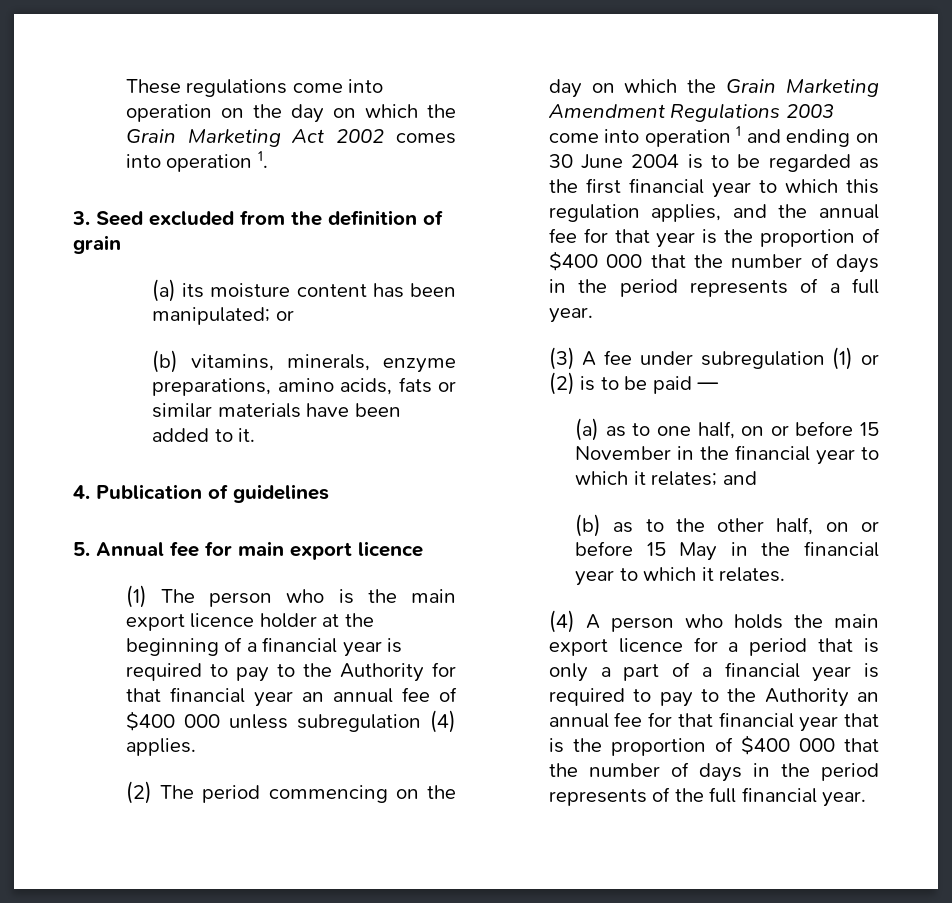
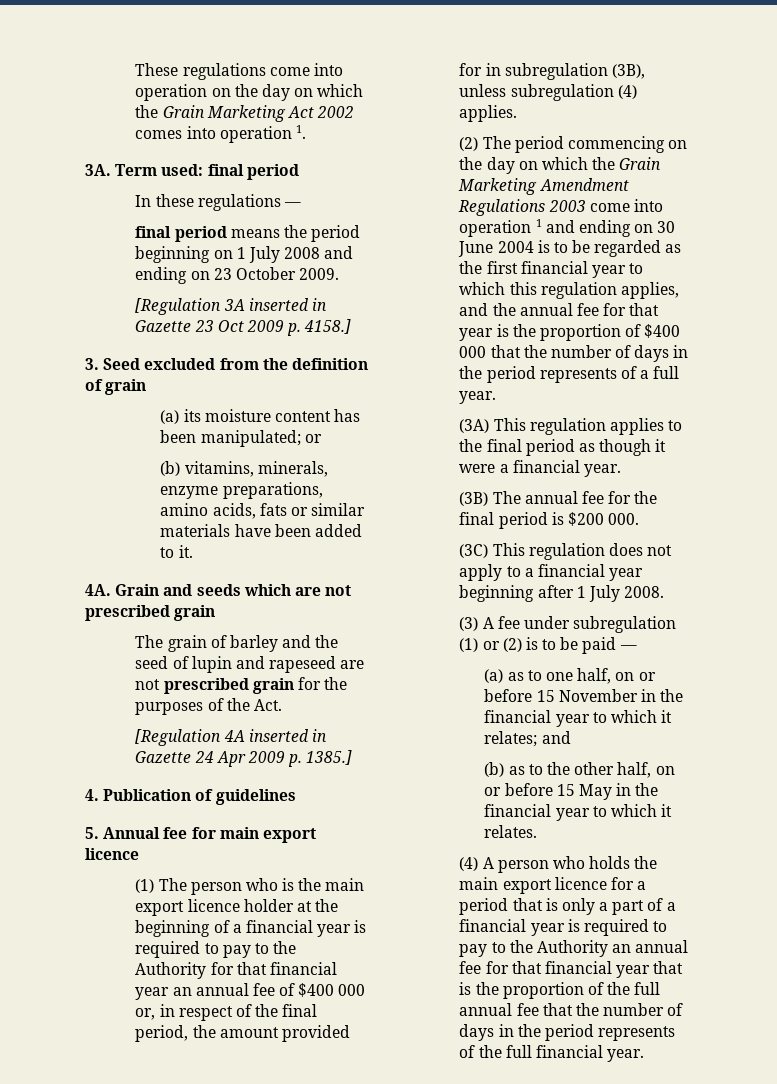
(268, 159) none -> [85,164,299,180] [135,194,301,211] [135,225,361,242] [135,246,354,263] [135,267,340,284] [135,298,327,315] [135,319,352,336] // 3A. Term used: final period // In these regulations — // final period means the period beginning on 1 July 2008 and ending on 23 October 2009. // [Regulation 3A inserted in Gazette 23 Oct 2009 p. 4158.]
(256, 435) none -> [85,584,352,596] [85,605,216,621] [135,635,339,652] [135,656,365,673] [135,677,348,694] [135,698,282,715] [135,729,327,746] [135,750,353,767] // 4A. Grain and seeds which are not prescribed grain // The grain of barley and the seed of lupin and rapeseed are not prescribed grain for the purposes of the Act. // [Regulation 4A inserted in Gazette 24 Apr 2009 p. 1385.]
(220, 721) none -> [135,1004,318,1021] [135,1025,350,1042] [459,63,645,80] or, in respect of the final period, the amount provided for in subregulation (3B),
(593, 315) none -> [459,418,683,435] [459,439,667,456] [459,460,621,477] [459,491,658,506] [459,512,640,529] [459,543,673,560] [459,564,644,581] [459,585,665,602] // (3A) This regulation applies to the final period as though it were a financial year. // (3B) The annual fee for the final period is $200 000. // (3C) This regulation does not apply to a financial year beginning after 1 July 2008.
[740,735,835,755] $400 000 -> [607,982,661,995] [459,1003,539,1016] the full annual fee

